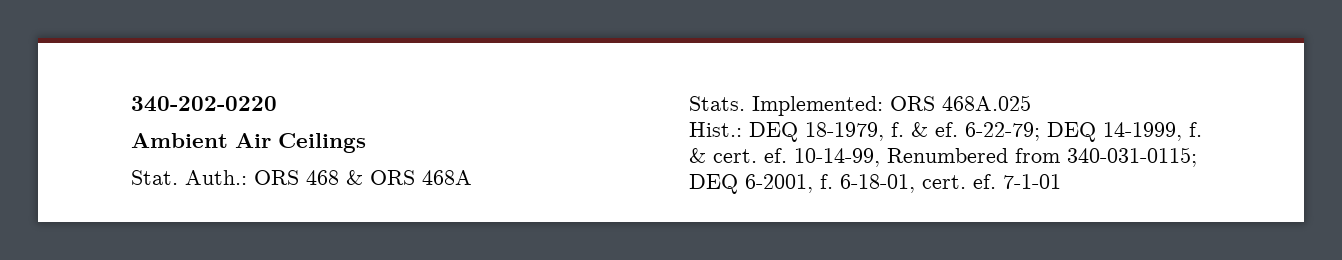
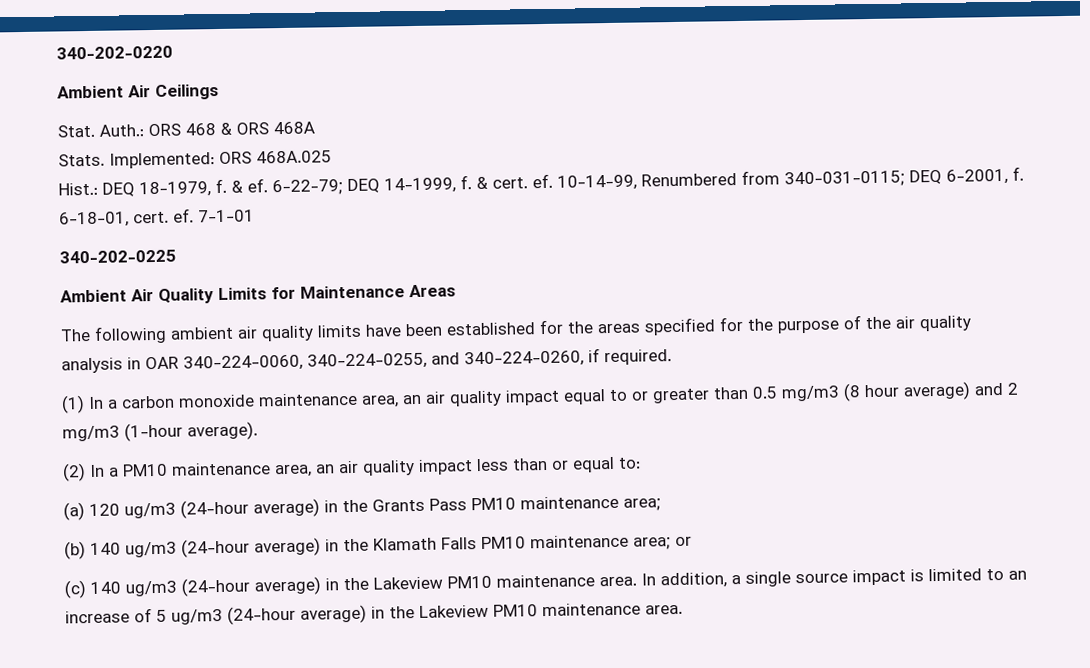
(1061, 181) none -> [59,249,176,264] [60,284,456,304] [60,315,971,344] [61,348,672,374] [61,381,1018,414] [62,421,258,442] [62,456,641,482] [63,495,661,521] [64,534,692,560] [64,568,1027,599] [65,602,683,625] // 340-202-0225 // Ambient Air Quality Limits for Maintenance Areas // The following ambient air quality limits have been established for the areas specified for the purpose of the air quality analysis in OAR 340-224-0060, 340-224-0255, and 340-224-0260, if required. // (1) In a carbon monoxide maintenance area, an air quality impact equal to or greater than 0.5 mg/m3 (8 hour average) and 2 mg/m3 (1-hour average). // (2) In a PM10 maintenance area, an air quality impact less than or equal to: // (a) 120 ug/m3 (24-hour average) in the Grants Pass PM10 maintenance area; // (b) 140 ug/m3 (24-hour average) in the Klamath Falls PM10 maintenance area; or // (c) 140 ug/m3 (24-hour average) in the Lakeview PM10 maintenance area. In addition, a single source impact is limited to an increase of 5 ug/m3 (24-hour average) in the Lakeview PM10 maintenance area.

